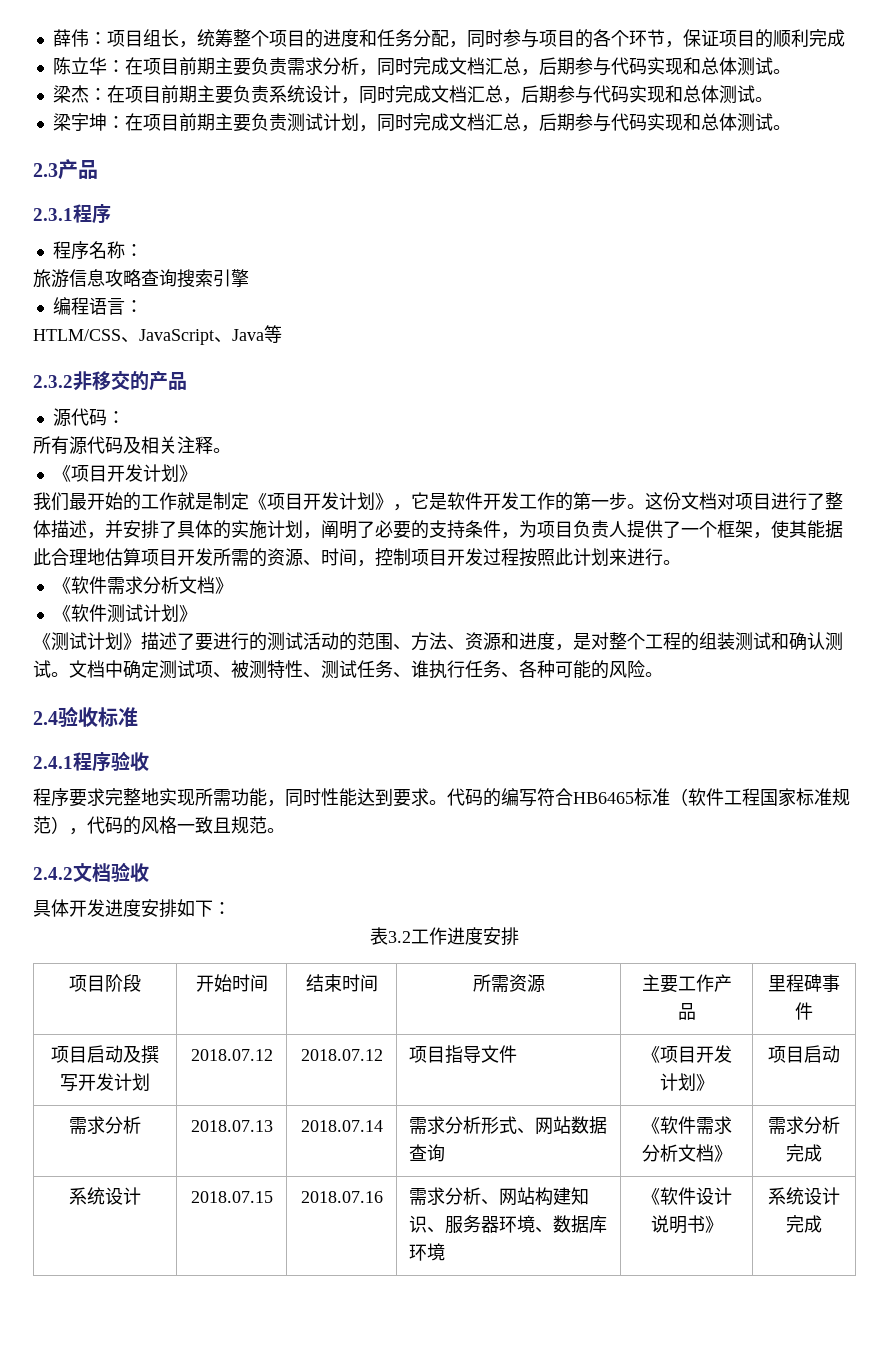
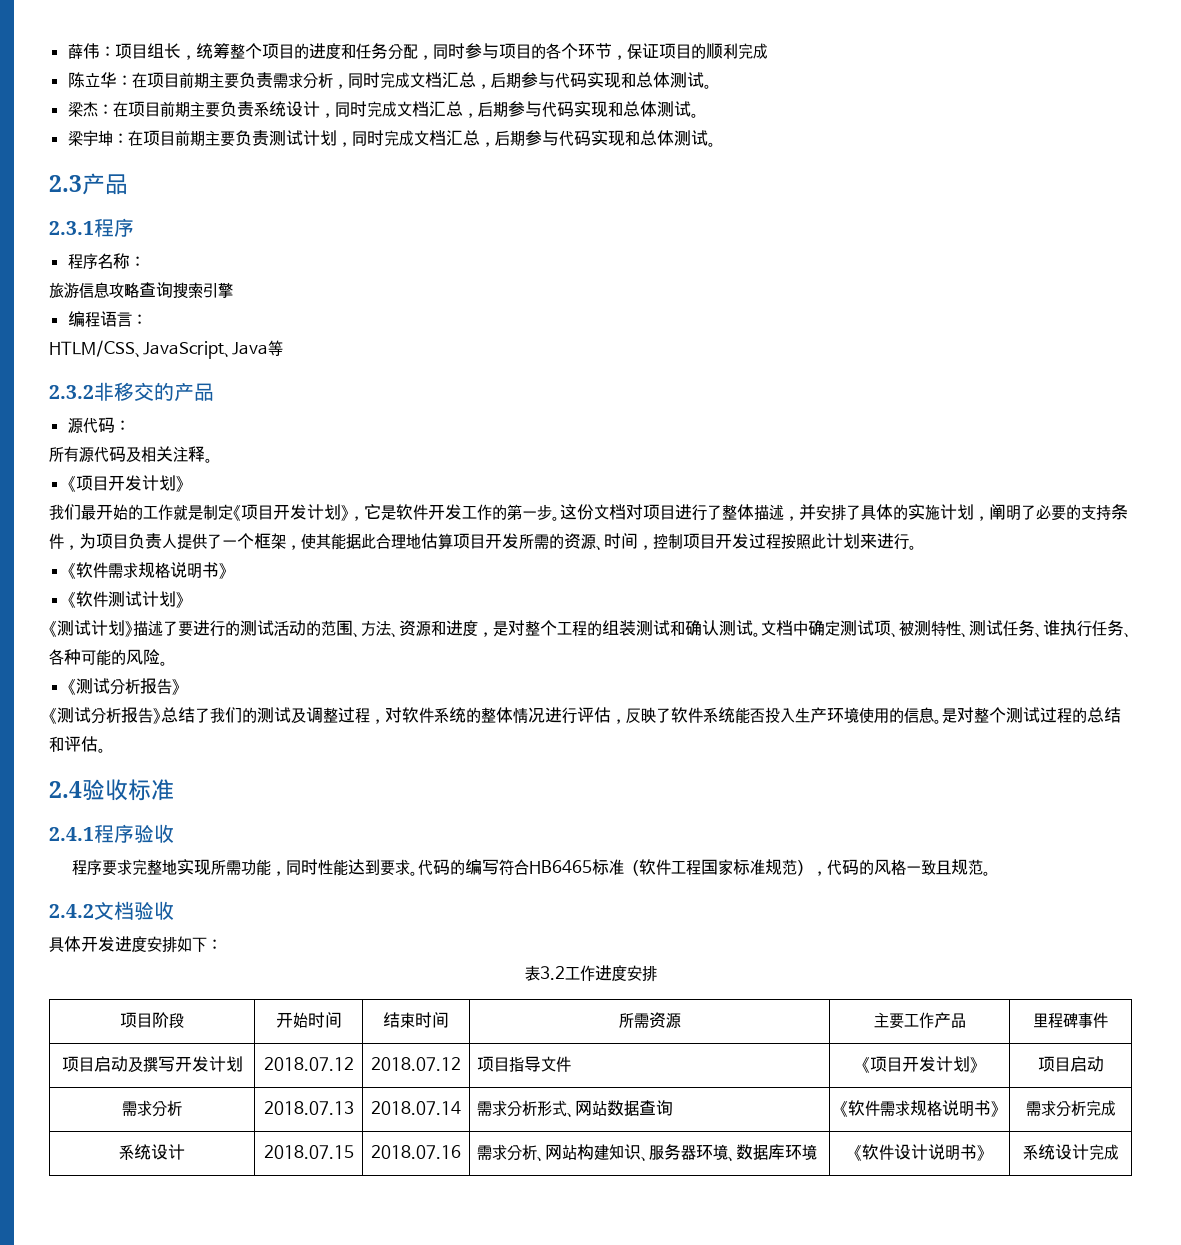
[142,576,215,594] 分析文档 -> [137,562,219,579] 规格说明书
(663, 674) none -> [67,678,180,695] [49,707,1121,724] [49,736,106,753] // 《测试分析报告》 // 《测试分析报告》总结了我们的测试及调整过程，对软件系统的整体情况进行评估，反映了软件系统能否投入生产环境使用的信息。是对整个测试过程的总结和评估。
[641,1144,714,1162] 分析文档 -> [910,1100,991,1117] 规格说明书

